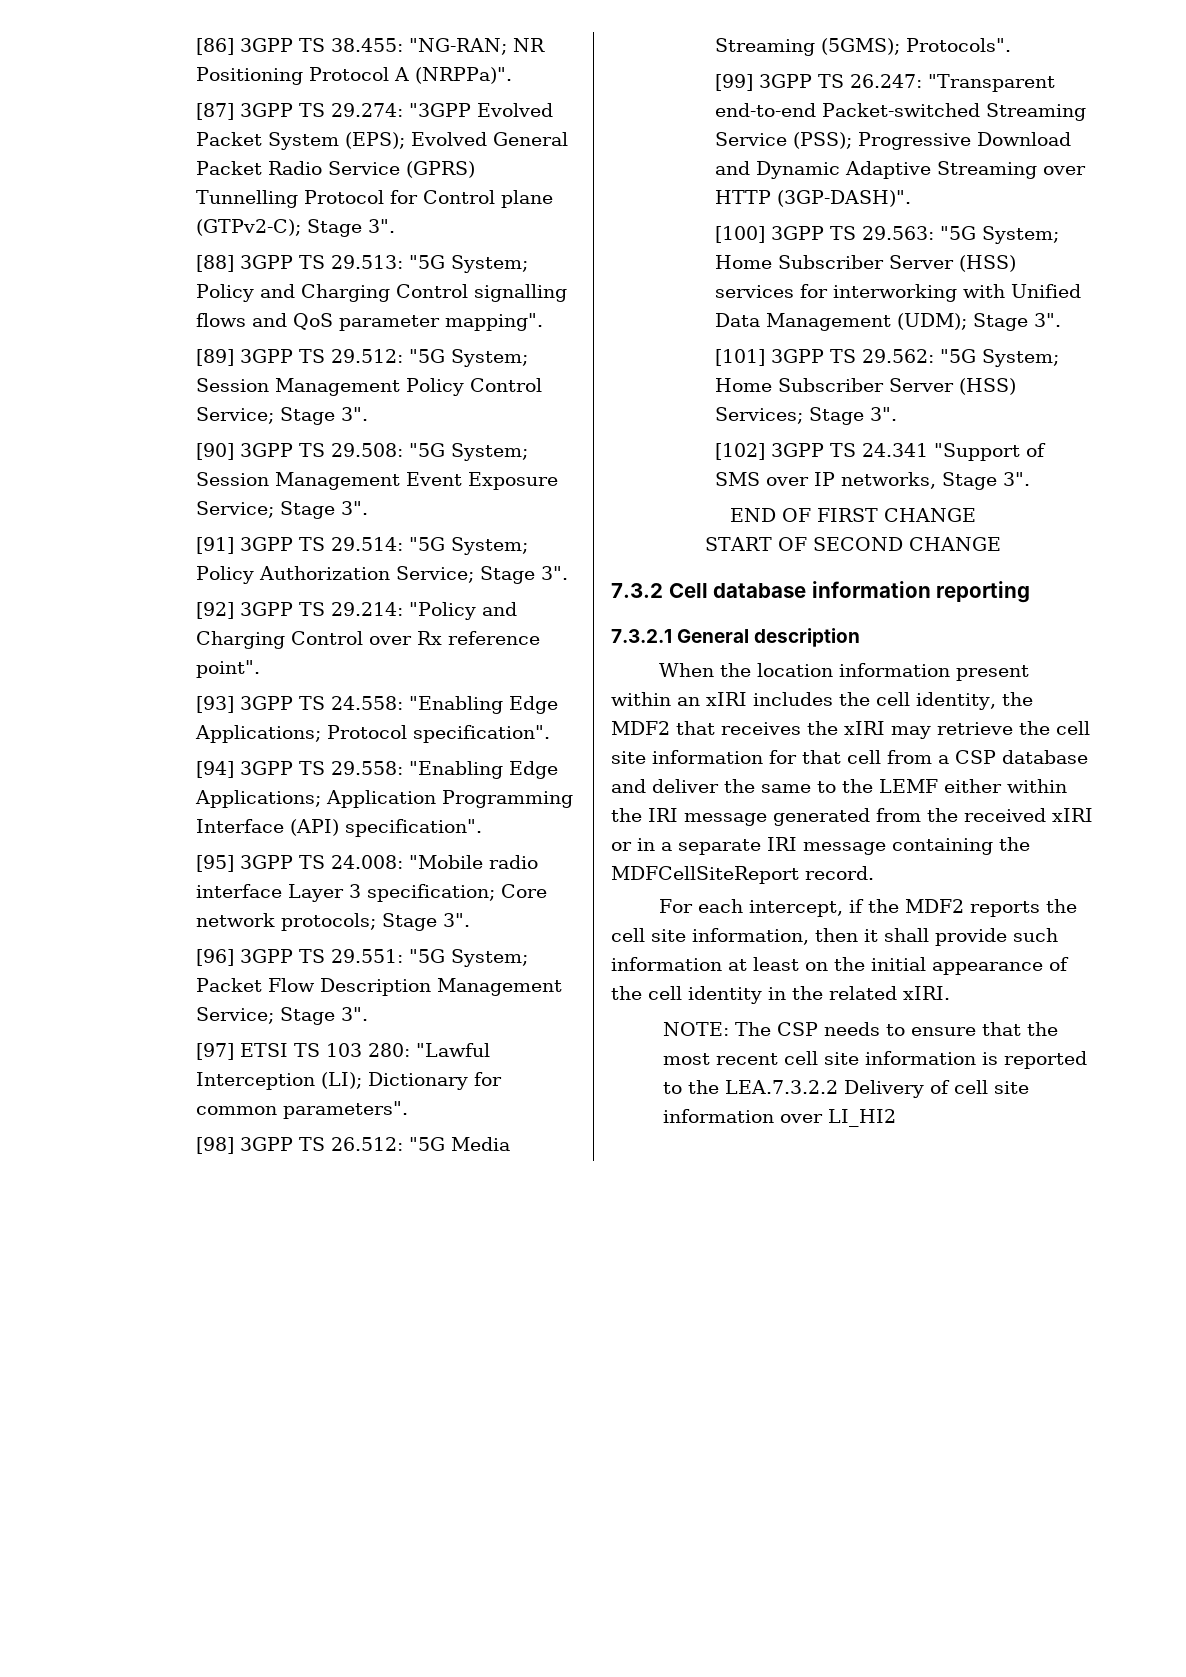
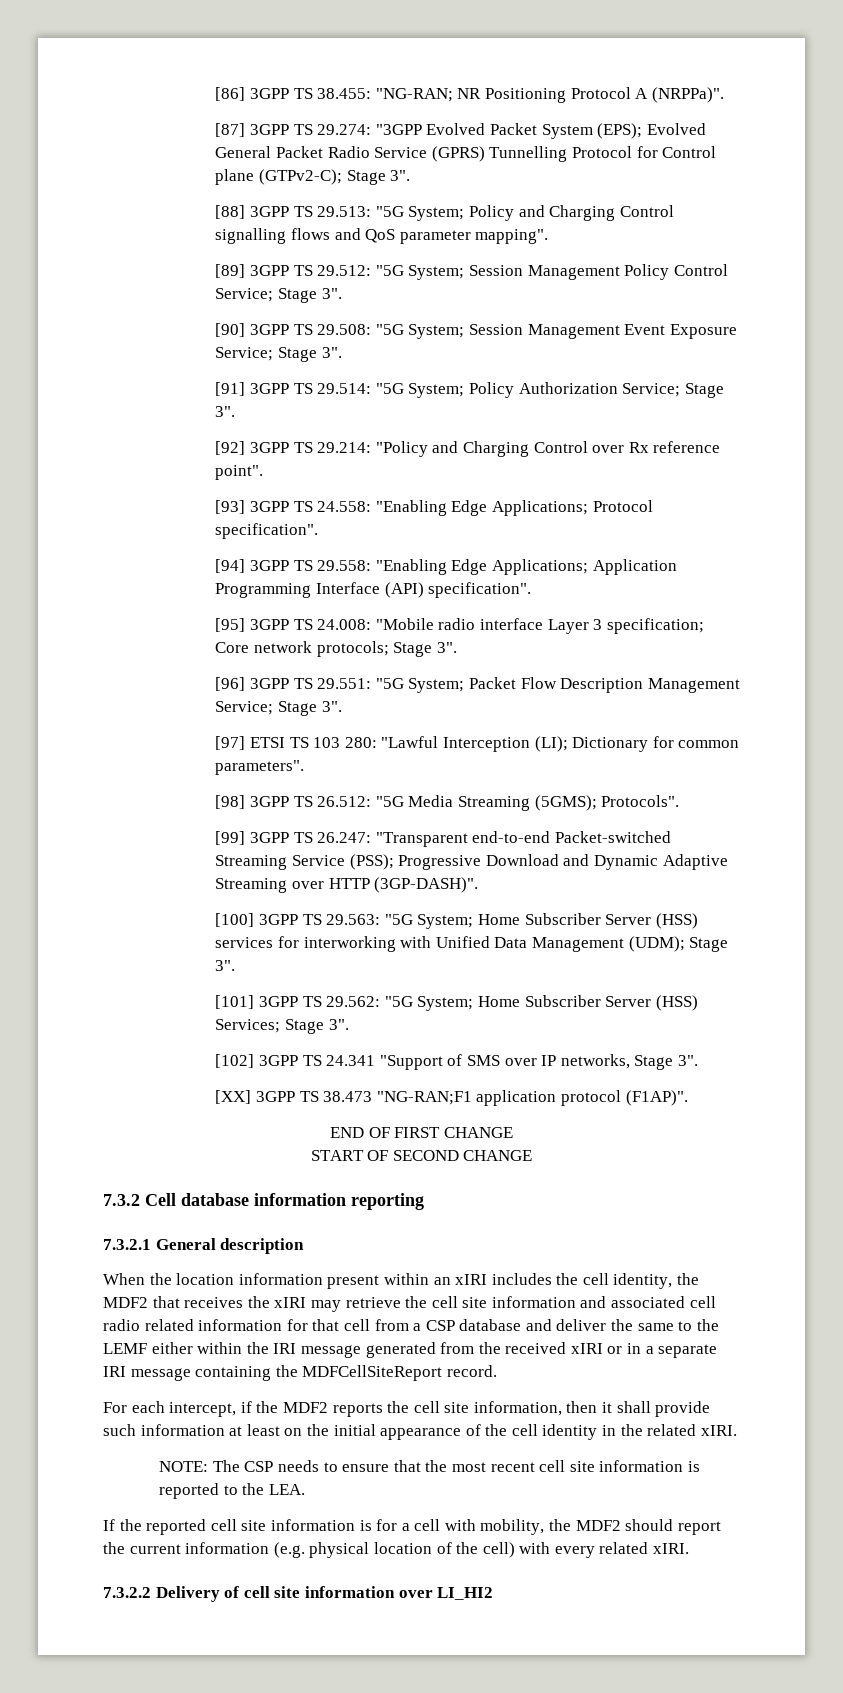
(1031, 479) none -> [215,1090,688,1106] // [XX] 3GPP TS 38.473 "NG-RAN;F1 application protocol (F1AP)".
(763, 757) none -> [580,1296,716,1308] [103,1319,283,1331] and associated cell radio related information
[725,1080,839,1094] LEA.7.3.2.2 -> [268,1484,305,1495] [103,1519,721,1535] [103,1542,690,1558] [103,1587,151,1598] LEA. // If the reported cell site information is for a cell with mobility, the MDF2 should report the current information (e.g. physical location of the cell) with every related xIRI. // 7.3.2.2

